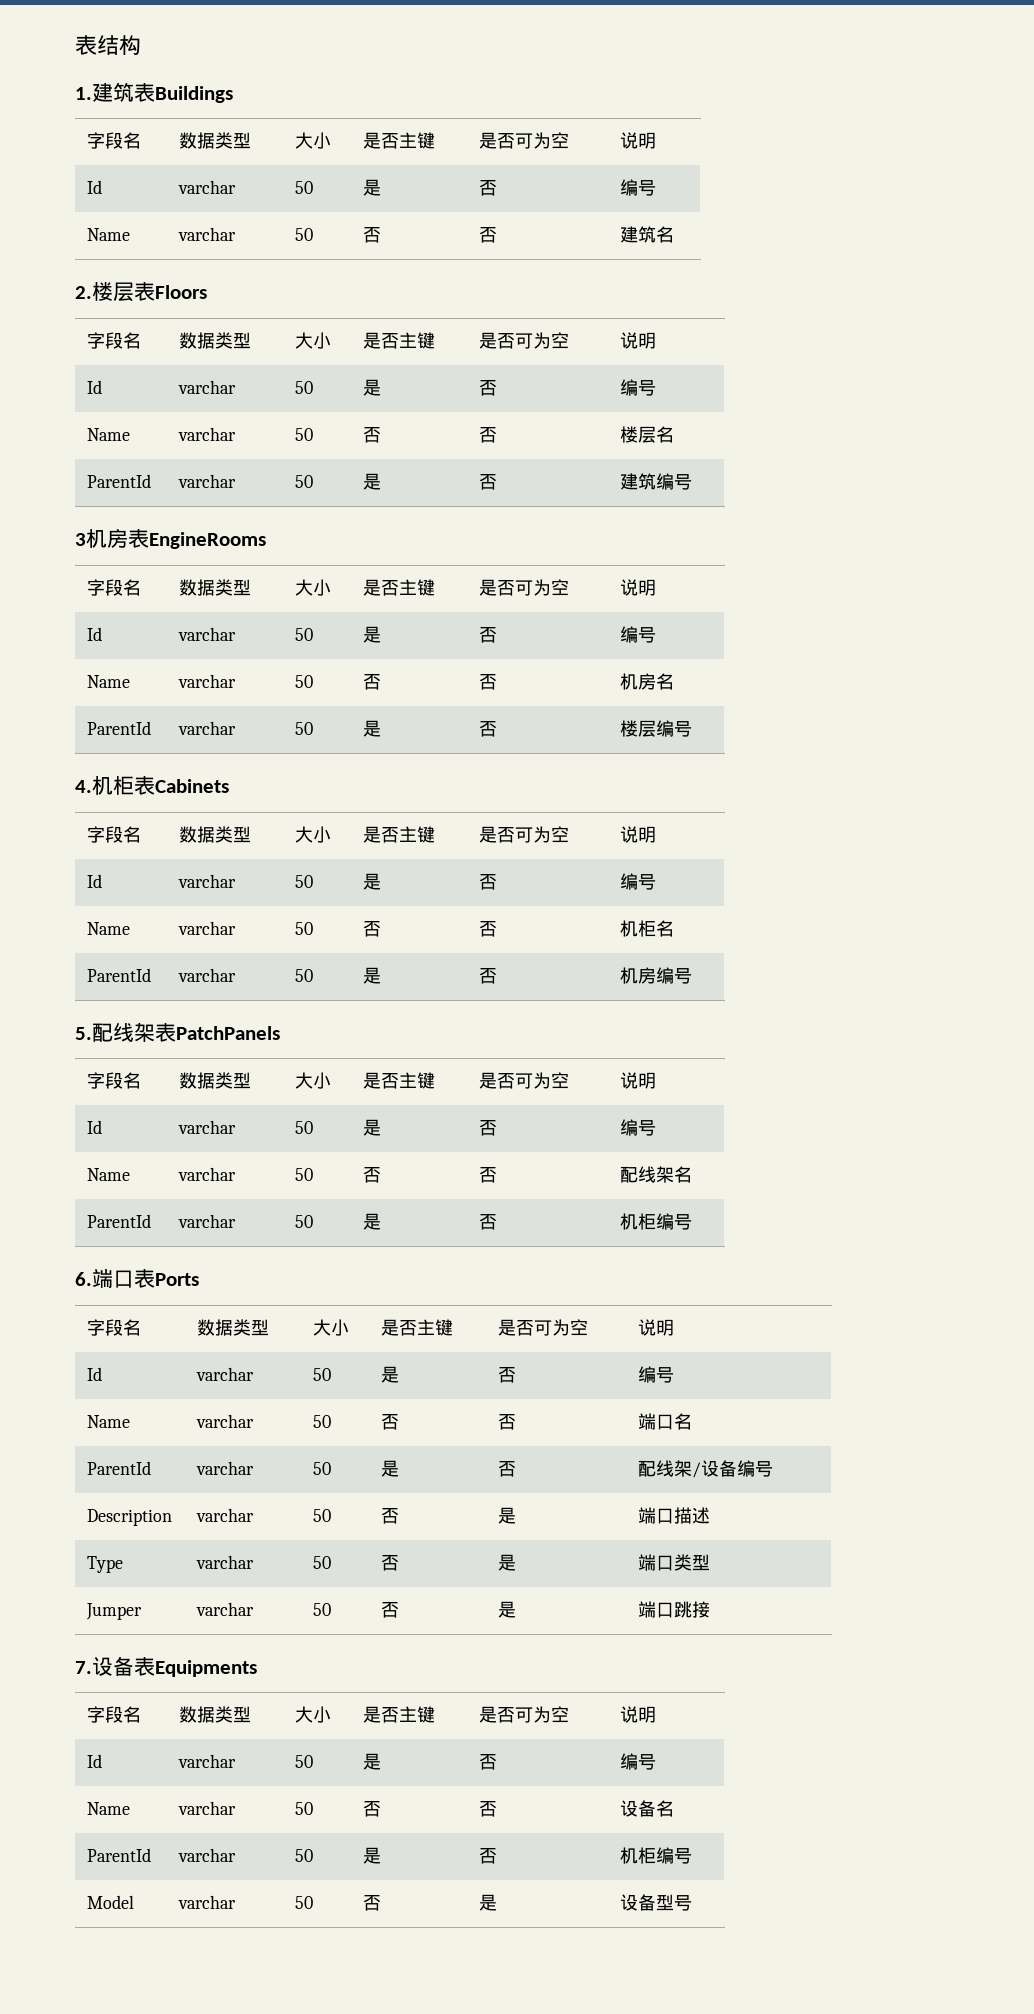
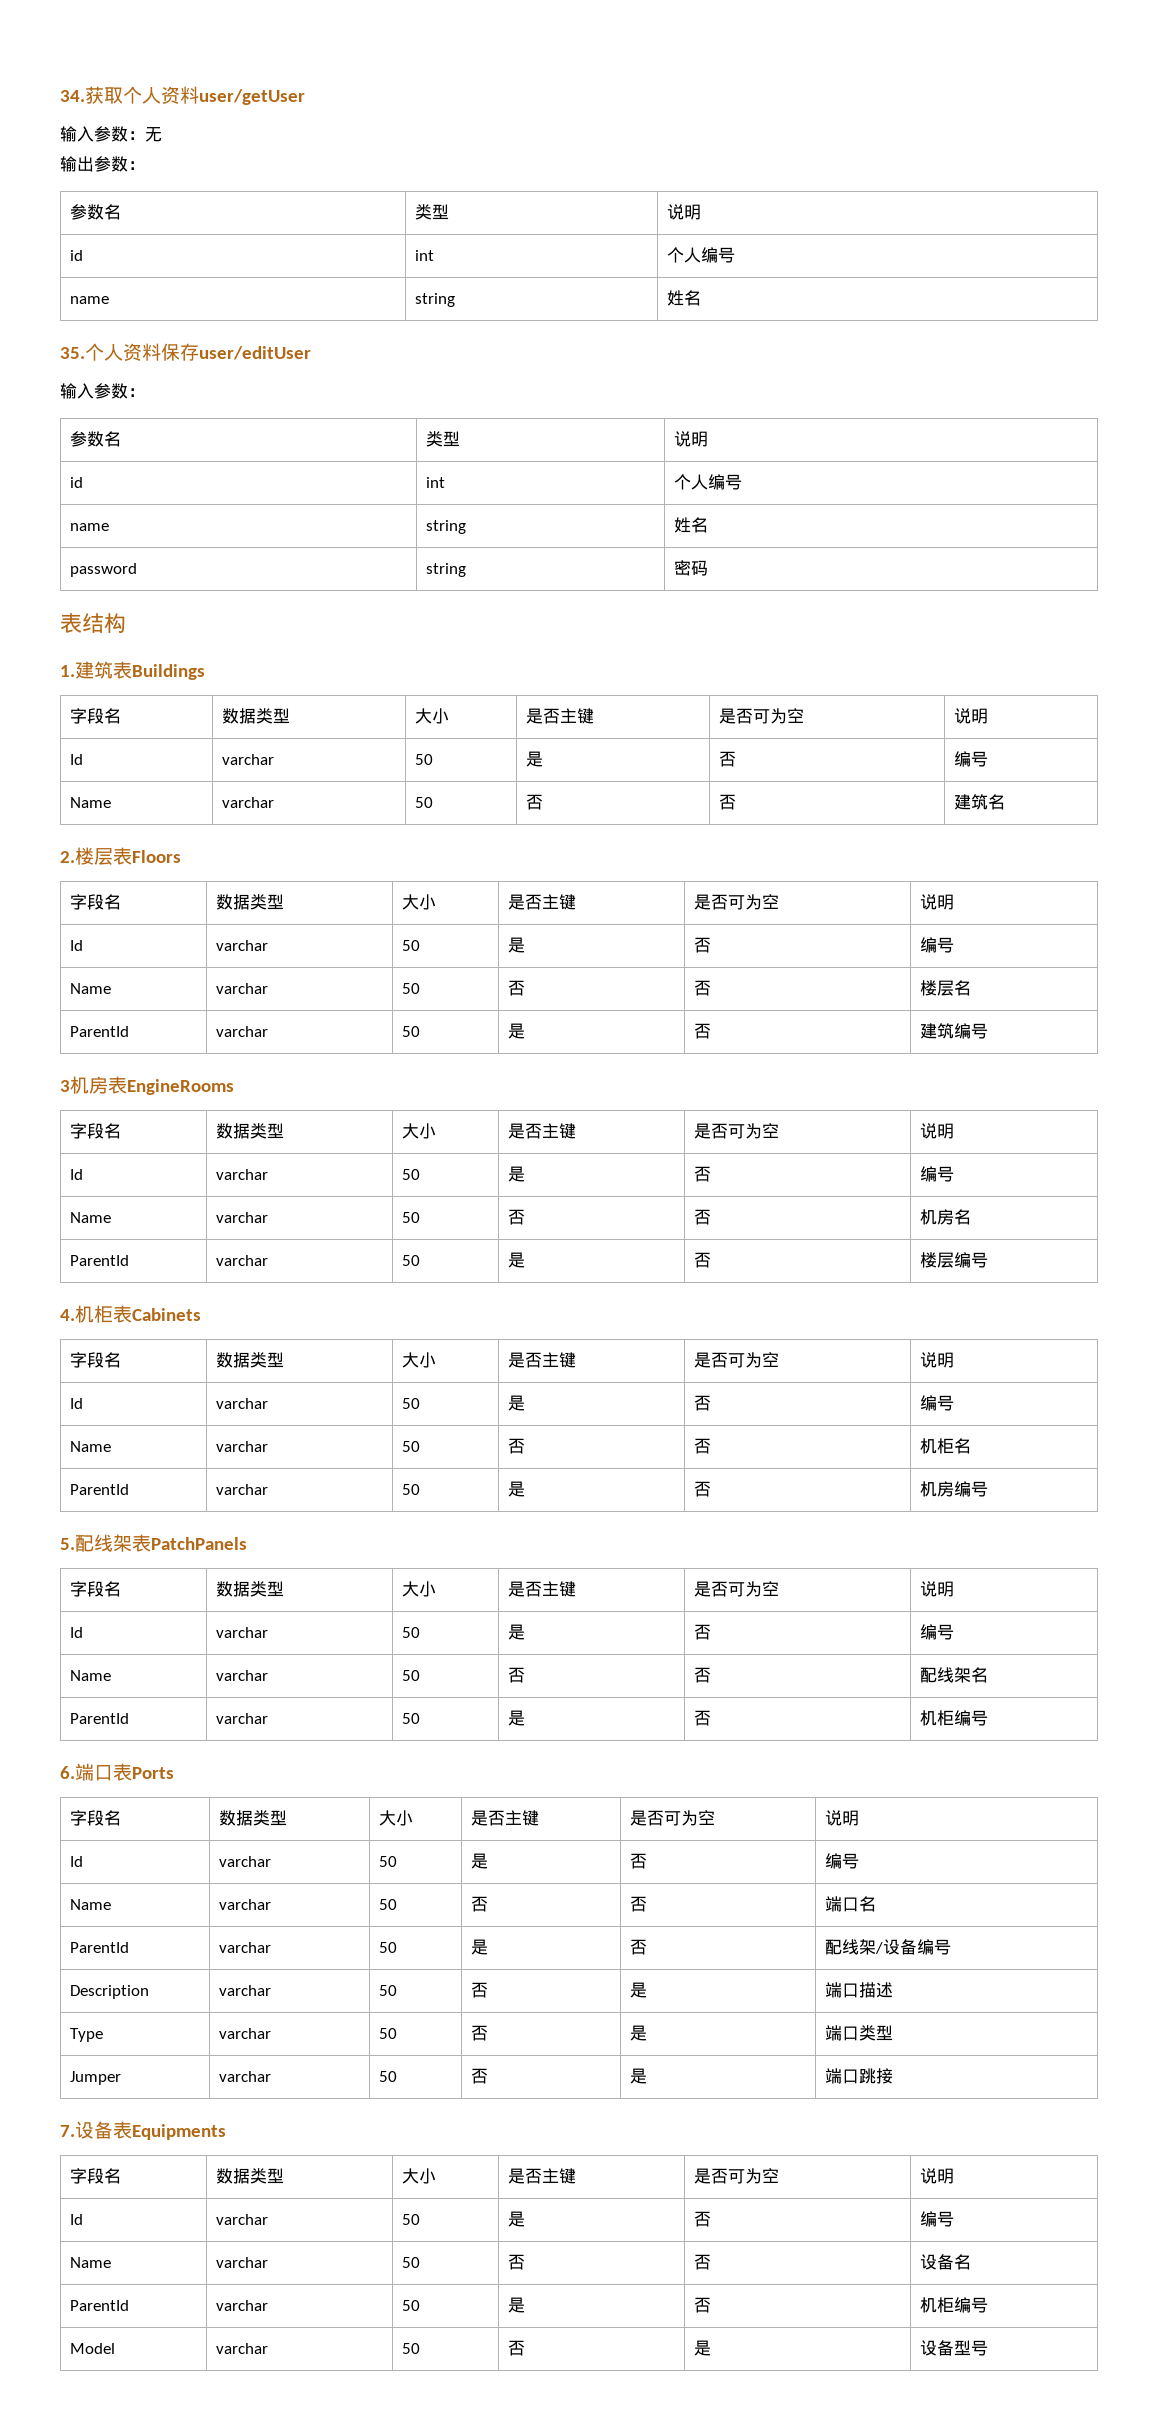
(75, 45) none -> [60,86,305,105] [60,126,162,142] [60,156,145,172] [70,204,122,220] [415,204,450,220] [667,204,702,220] [70,250,84,261] [415,250,435,261] [667,247,736,263] [70,296,110,304] [415,293,456,307] [667,290,702,306] [60,343,311,361] [60,383,145,399] [70,431,122,447] [426,431,461,447] [674,431,709,447] [70,477,84,488] [426,477,446,488] [674,474,743,490] [70,523,110,531] [426,520,467,534] [674,517,709,533] [70,563,138,577] [426,563,467,577] [674,560,709,576] 34.获取个人资料user/getUser // 输入参数：无 // 输出参数： // 参数名 | 类型 | 说明 // id | int | 个人编号 // name | string | 姓名 // 35.个人资料保存user/editUser // 输入参数： // 参数名 | 类型 | 说明 // id | int | 个人编号 // name | string | 姓名 // password | string | 密码 //

